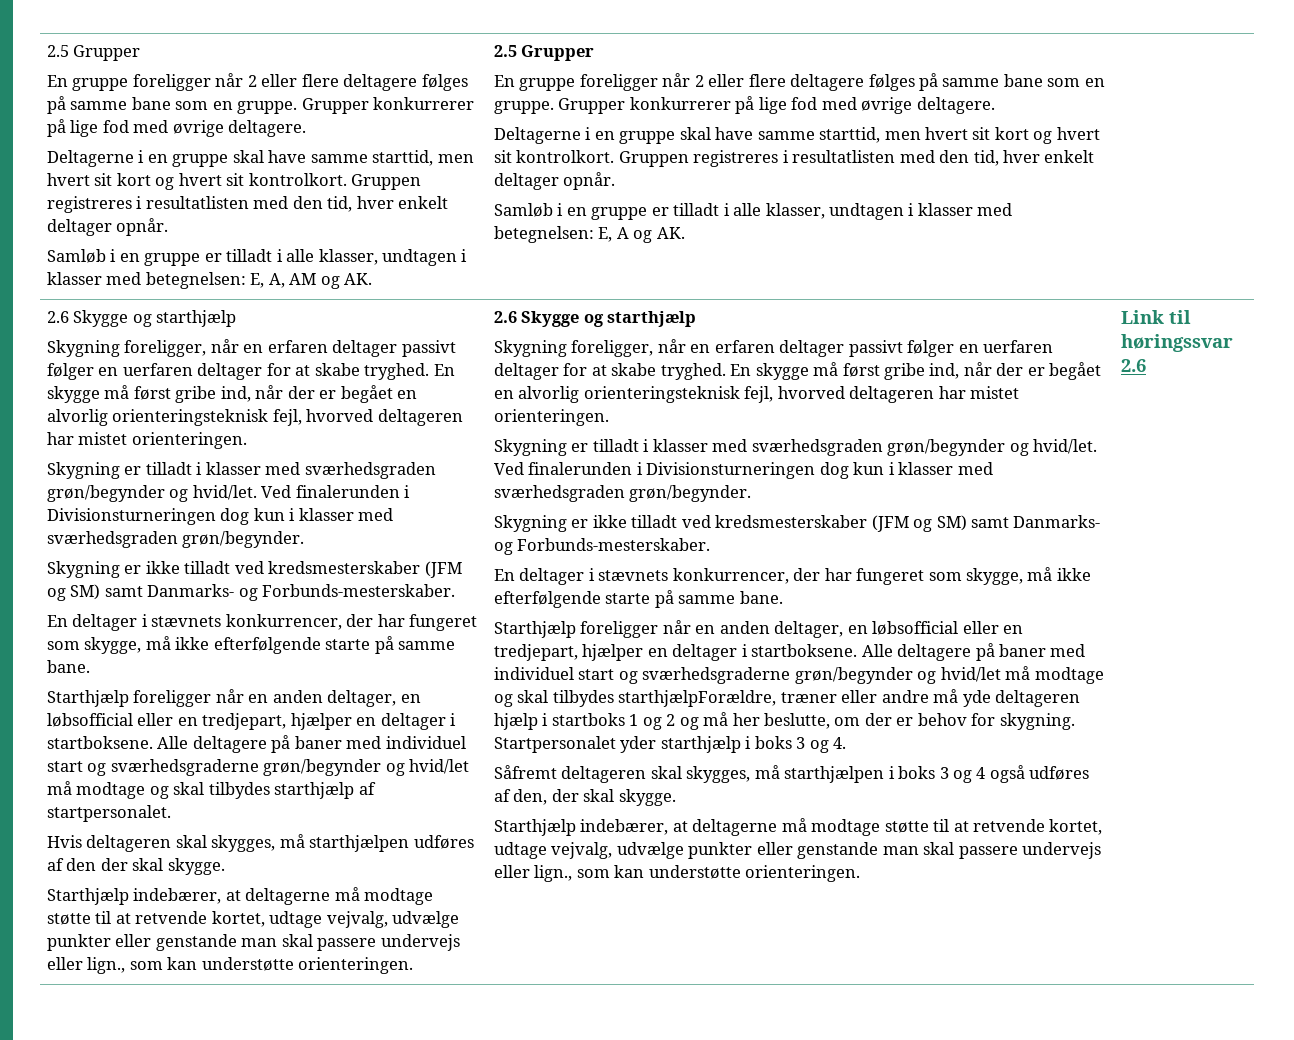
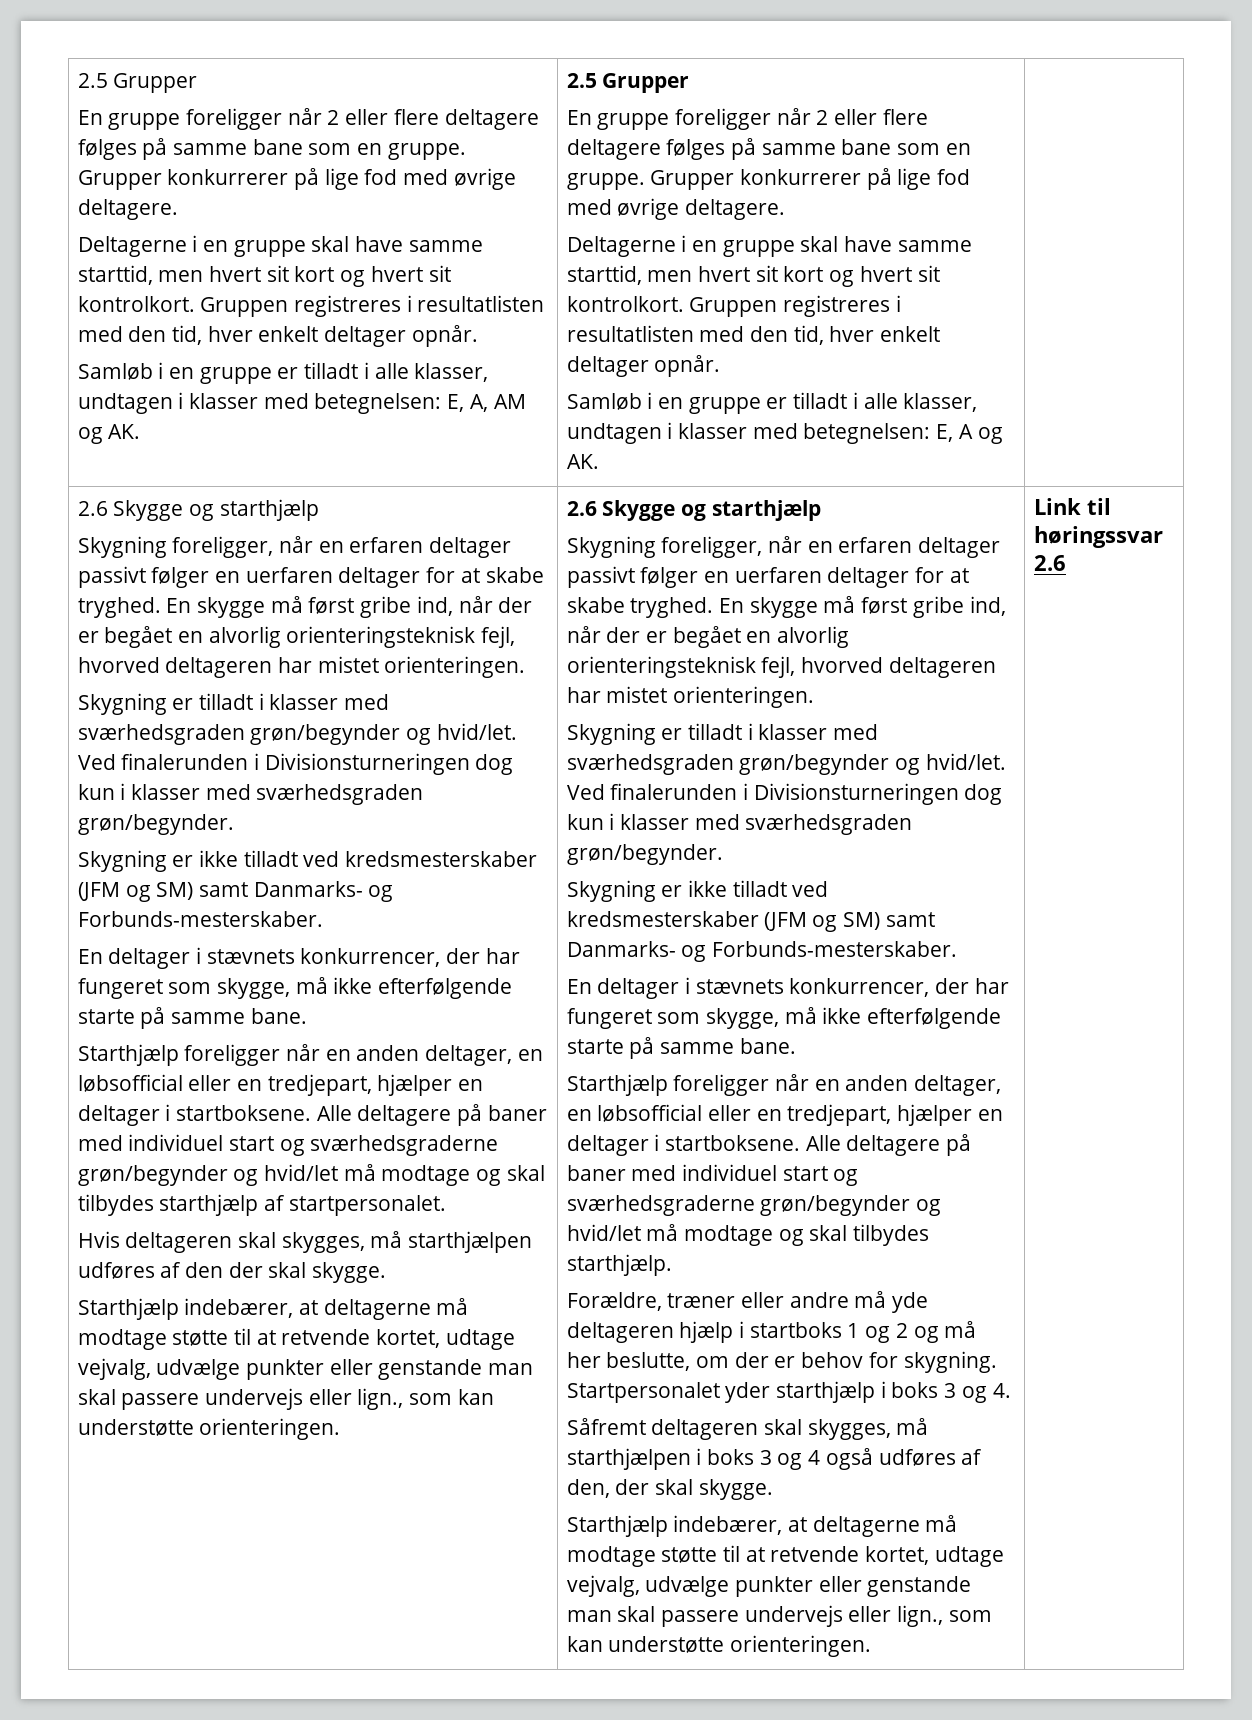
[618,690,777,707] starthjælpForældre, -> [566,1254,672,1276] [566,1292,662,1311] starthjælp. // Forældre,

